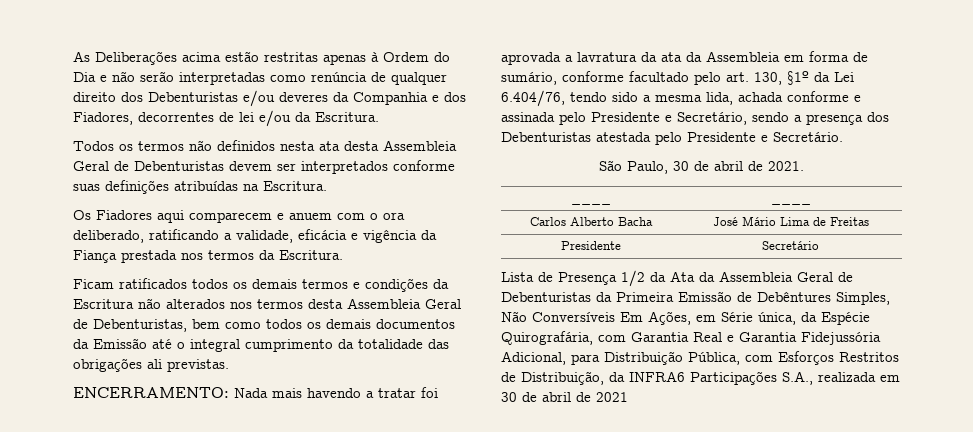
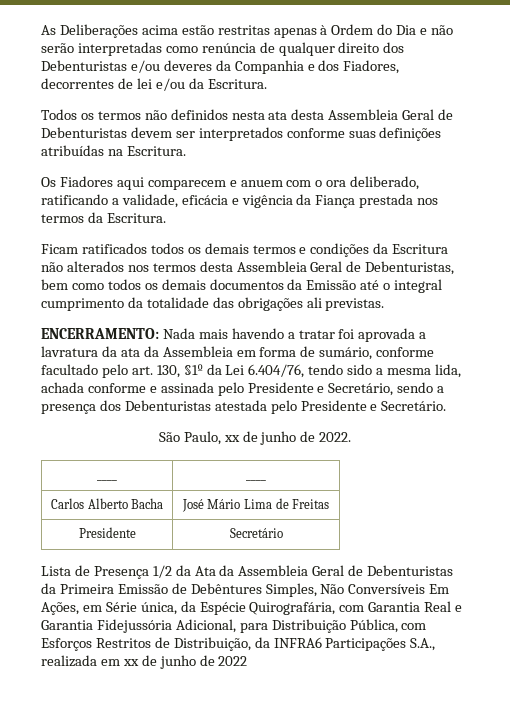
[673,161,804,171] 30 de abril de 2021. -> [223,431,352,445] xx de junho de 2022.
[501,392,628,402] 30 de abril de 2021 -> [122,655,248,669] xx de junho de 2022

